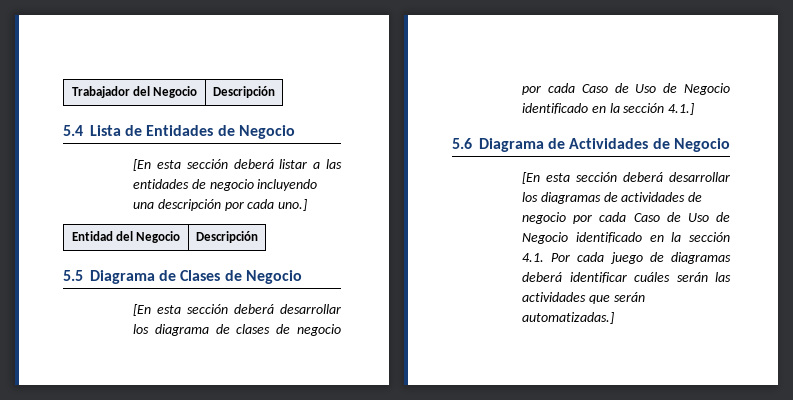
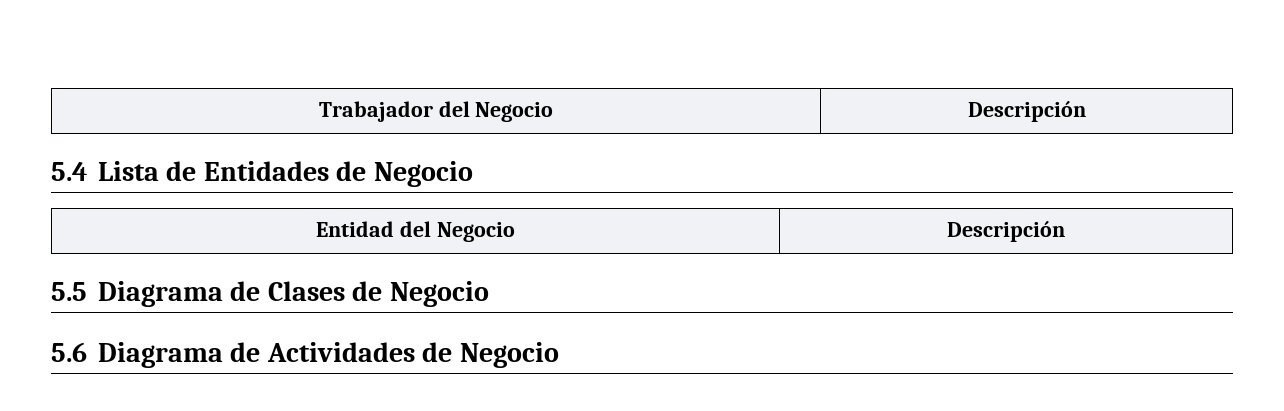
[133,159,342,171] [133,179,318,191] [133,199,308,211] // [En esta sección deberá listar a las entidades de negocio incluyendo una descripción por cada uno.] -> (473, 174) none
[133,304,341,316] [133,324,342,336] [522,83,730,95] [522,103,695,115] // [En esta sección deberá desarrollar los diagrama de clases de negocio por cada Caso de Uso de Negocio identificado en la sección 4.1.] -> (489, 294) none
[522,172,730,184] [522,192,703,204] [522,212,730,224] [522,232,730,244] [522,252,731,264] [522,272,731,283] [522,292,645,304] [522,312,615,324] // [En esta sección deberá desarrollar los diagramas de actividades de negocio por cada Caso de Uso de Negocio identificado en la sección 4.1. Por cada juego de diagramas deberá identificar cuáles serán las actividades que serán automatizadas.] -> (559, 355) none

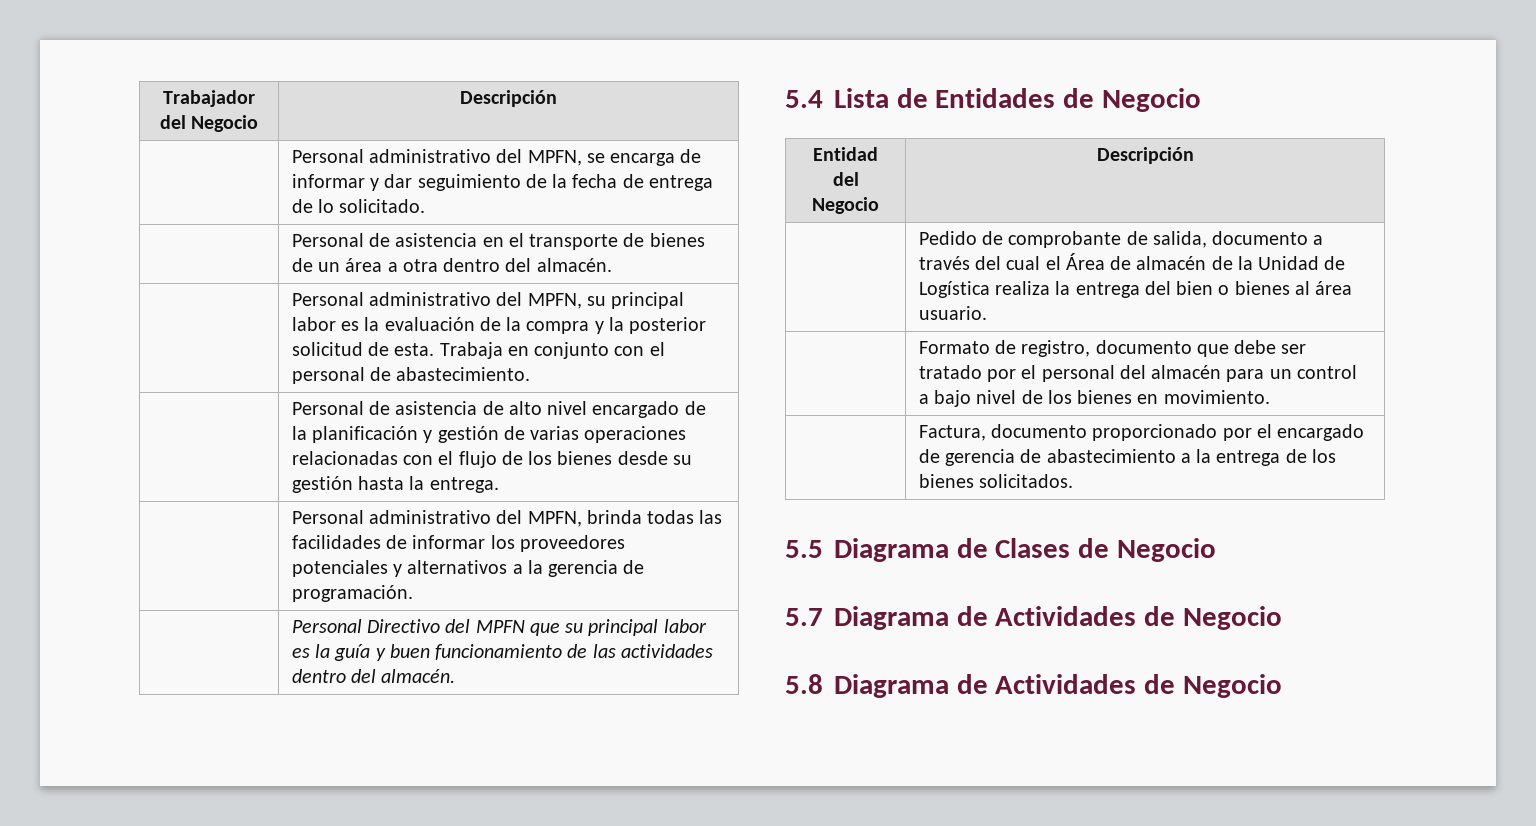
(1086, 111) none -> [291,149,702,166] [291,174,713,191] [291,199,426,213] [291,233,705,250] [291,258,612,272] [291,292,685,309] [291,317,707,334] [291,342,665,359] [291,367,531,384] [291,401,706,418] [291,426,687,443] [291,451,692,468] [291,476,499,493] [291,510,723,527] [291,535,625,552] [291,560,645,577] [291,585,413,602] [291,619,707,636] [291,644,713,661] [291,669,456,683] // | Personal administrativo del MPFN, se encarga de informar y dar seguimiento de la fecha de entrega de lo solicitado. // | Personal de asistencia en el transporte de bienes de un área a otra dentro del almacén. // | Personal administrativo del MPFN, su principal labor es la evaluación de la compra y la posterior solicitud de esta. Trabaja en conjunto con el personal de abastecimiento. // | Personal de asistencia de alto nivel encargado de la planificación y gestión de varias operaciones relacionadas con el flujo de los bienes desde su gestión hasta la entrega. // | Personal administrativo del MPFN, brinda todas las facilidades de informar los proveedores potenciales y alternativos a la gerencia de programación. // | Personal Directivo del MPFN que su principal labor es la guía y buen funcionamiento de las actividades dentro del almacén.
(1065, 231) none -> [918,231,1324,248] [918,253,1346,270] [918,281,1353,298] [918,306,987,320] [918,340,1307,357] [918,365,1357,382] [918,390,1270,407] [918,424,1365,441] [918,449,1336,466] [918,474,1074,488] // | Pedido de comprobante de salida, documento a través del cual el Área de almacén de la Unidad de Logística realiza la entrega del bien o bienes al área usuario. // | Formato de registro, documento que debe ser tratado por el personal del almacén para un control a bajo nivel de los bienes en movimiento. // | Factura, documento proporcionado por el encargado de gerencia de abastecimiento a la entrega de los bienes solicitados.
[51,342,559,368] 5.6 Diagrama de Actividades de Negocio -> [785,606,1283,630] [785,674,1283,698] 5.7 Diagrama de Actividades de Negocio // 5.8 Diagrama de Actividades de Negocio

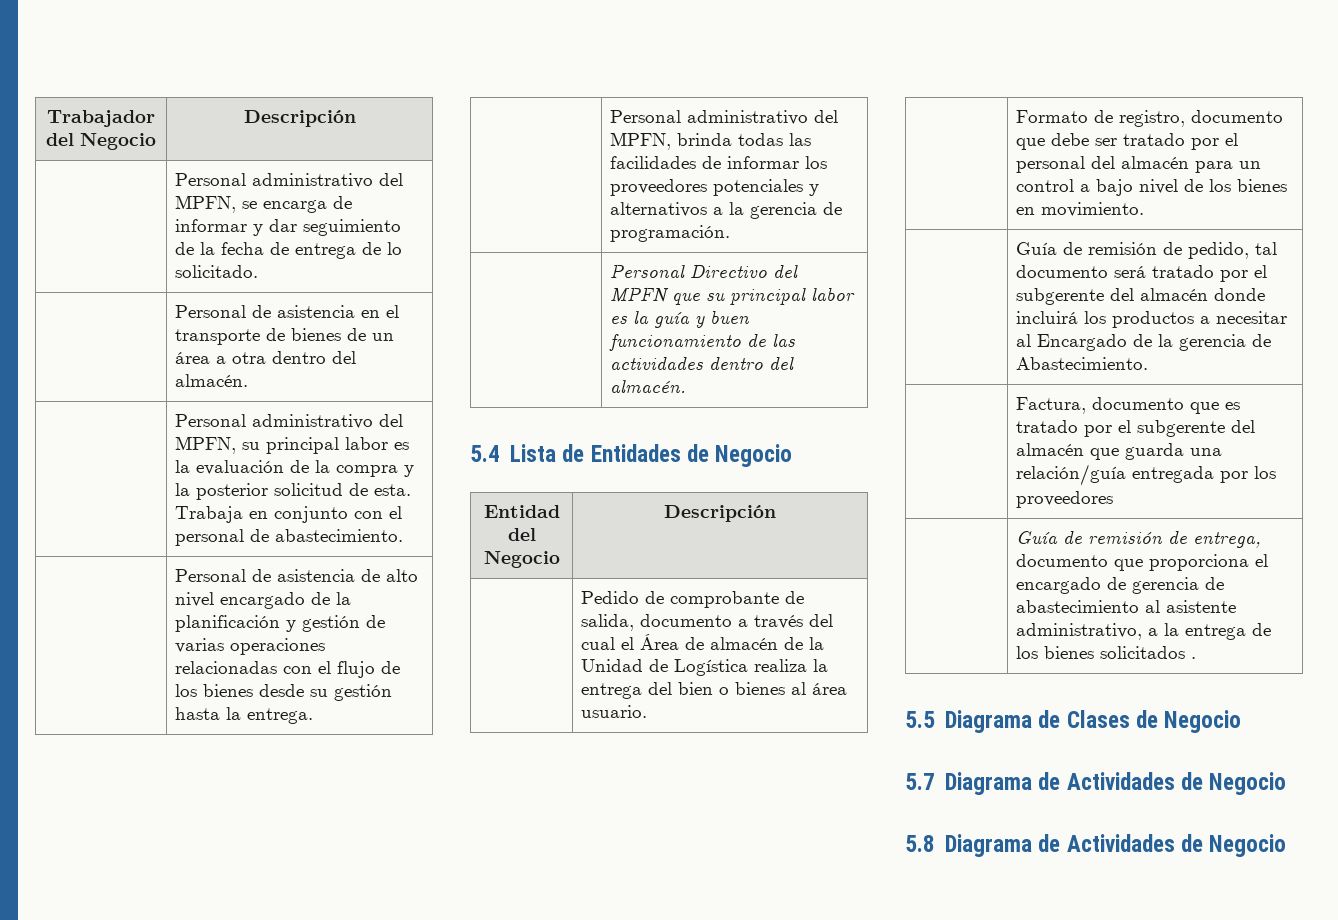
[918,424,1252,441] Factura, documento proporcionado por -> [1016,242,1278,259] [1016,265,1268,282] [1016,288,1266,305] [1016,311,1288,328] [1016,334,1272,351] [1016,357,1149,370] [1016,397,1241,414] [1016,420,1256,437] [1016,443,1223,460] [1016,464,1277,486] [1016,491,1114,508] [1016,531,1262,548] [1016,554,1250,571] Guía de remisión de pedido, tal documento será tratado por el subgerente del almacén donde incluirá los productos a necesitar al Encargado de la gerencia de Abastecimiento. // | Factura, documento que es tratado por el subgerente del almacén que guarda una relación/guía entregada por los proveedores // | Guía de remisión de entrega, documento que proporciona
(1176, 456) none -> [1145,600,1237,613] [1016,623,1143,640] al asistente administrativo,
[979,474,1074,488] solicitados. -> [1100,646,1197,659] solicitados .

